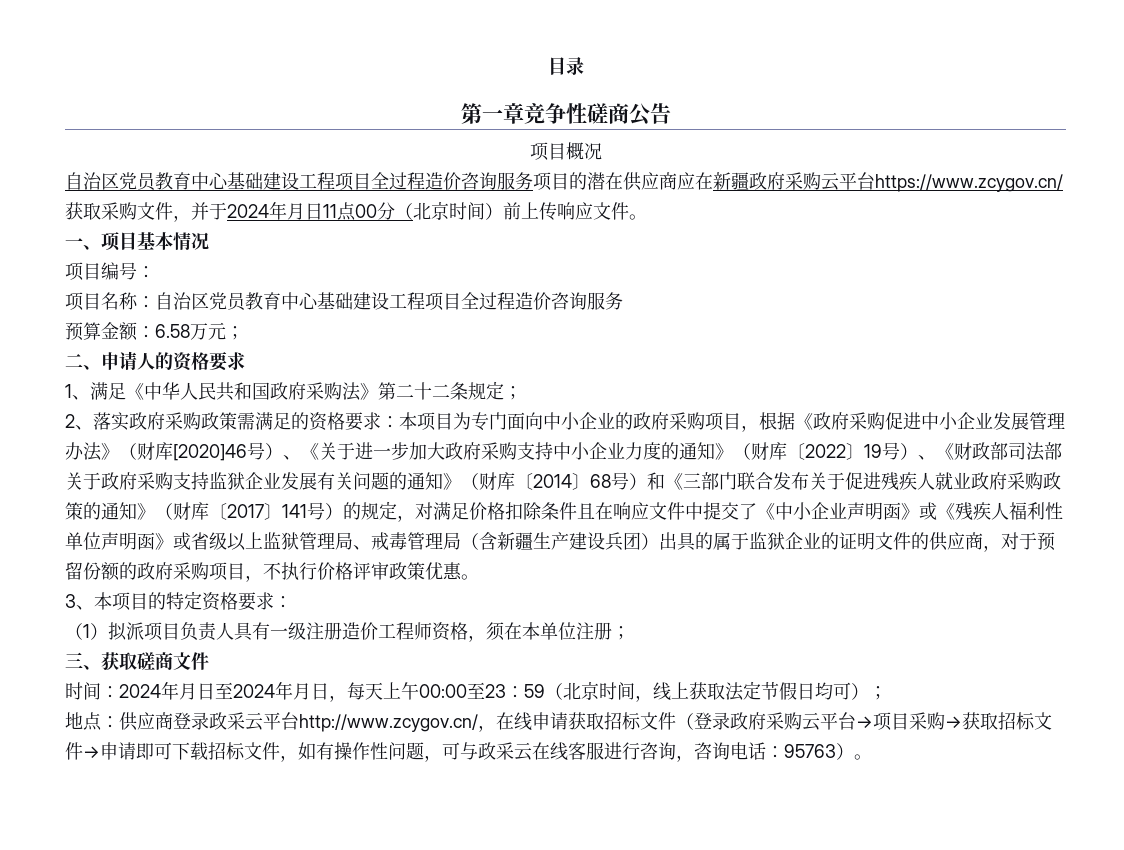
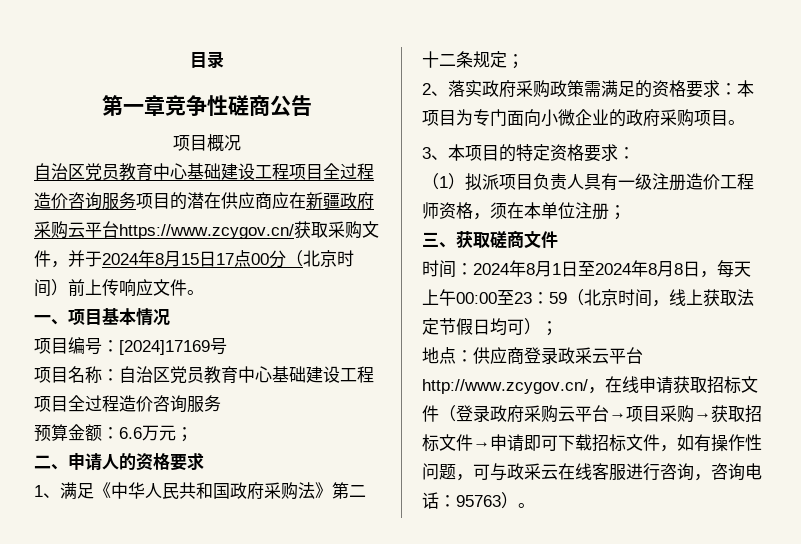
[287,203,337,220] 月日11 -> [155,251,234,267] 8月15日17
(155, 272) none -> [119,338,227,355] [2024]17169号
[155,324,190,338] 6.58 -> [119,427,142,439] 6.6
[543,412,580,430] 中小 -> [541,109,575,127] 小微
[741,412,1065,432] [65,442,1062,461] [65,472,1061,491] [65,501,1063,522] [65,532,1055,552] [65,562,462,582] ，根据《政府采购促进中小企业发展管理办法》（财库[2020]46号）、《关于进一步加大政府采购支持中小企业力度的通知》（财库〔2022〕19号）、《财政部司法部关于政府采购支持监狱企业发展有关问题的通知》（财库〔2014〕68号）和《三部门联合发布关于促进残疾人就业政府采购政策的通知》（财库〔2017〕141号）的规定，对满足价格扣除条件且在响应文件中提交了《中小企业声明函》或《残疾人福利性单位声明函》或省级以上监狱管理局、戒毒管理局（含新疆生产建设兵团）出具的属于监狱企业的证明文件的供应商，对于预留份额的政府采购项目，不执行价格评审政策优惠 -> (728, 118) none
[179,681,311,700] 月日至2024年月 -> [526,260,683,277] 8月1日至2024年8月8

